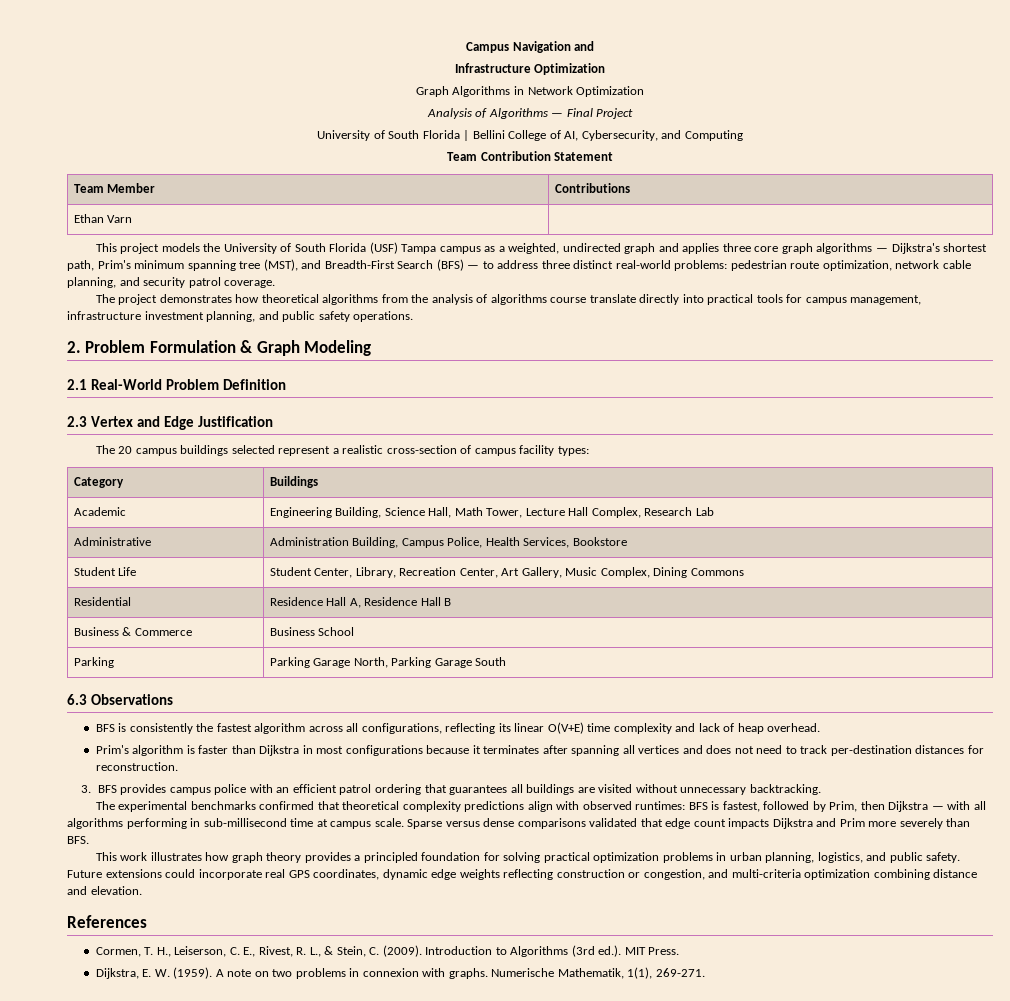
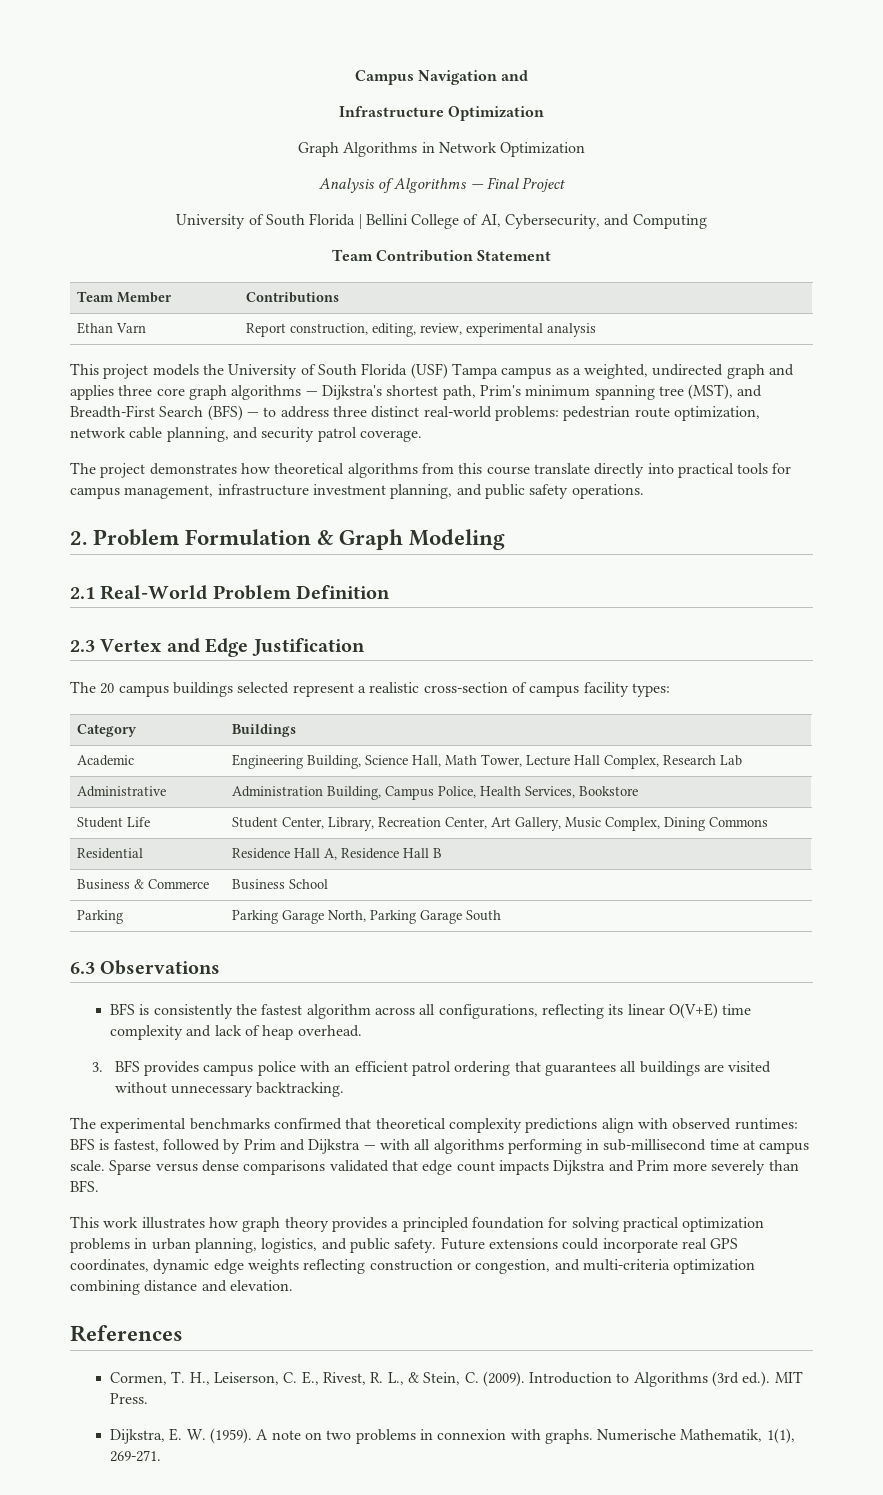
(133, 219) none -> [245,323,596,337] Report construction, editing, review, experimental analysis
[411,294,547,305] the analysis of algorithms -> [458,463,483,474] this
[95,745,984,756] [95,762,178,771] // Prim's algorithm is faster than Dijkstra in most configurations because it terminates after spanning all vertices and does not need to track per-destination distances for reconstruction. -> (362, 1031) none
[829,801,885,812] Prim, then -> [243,1139,305,1151] Prim and

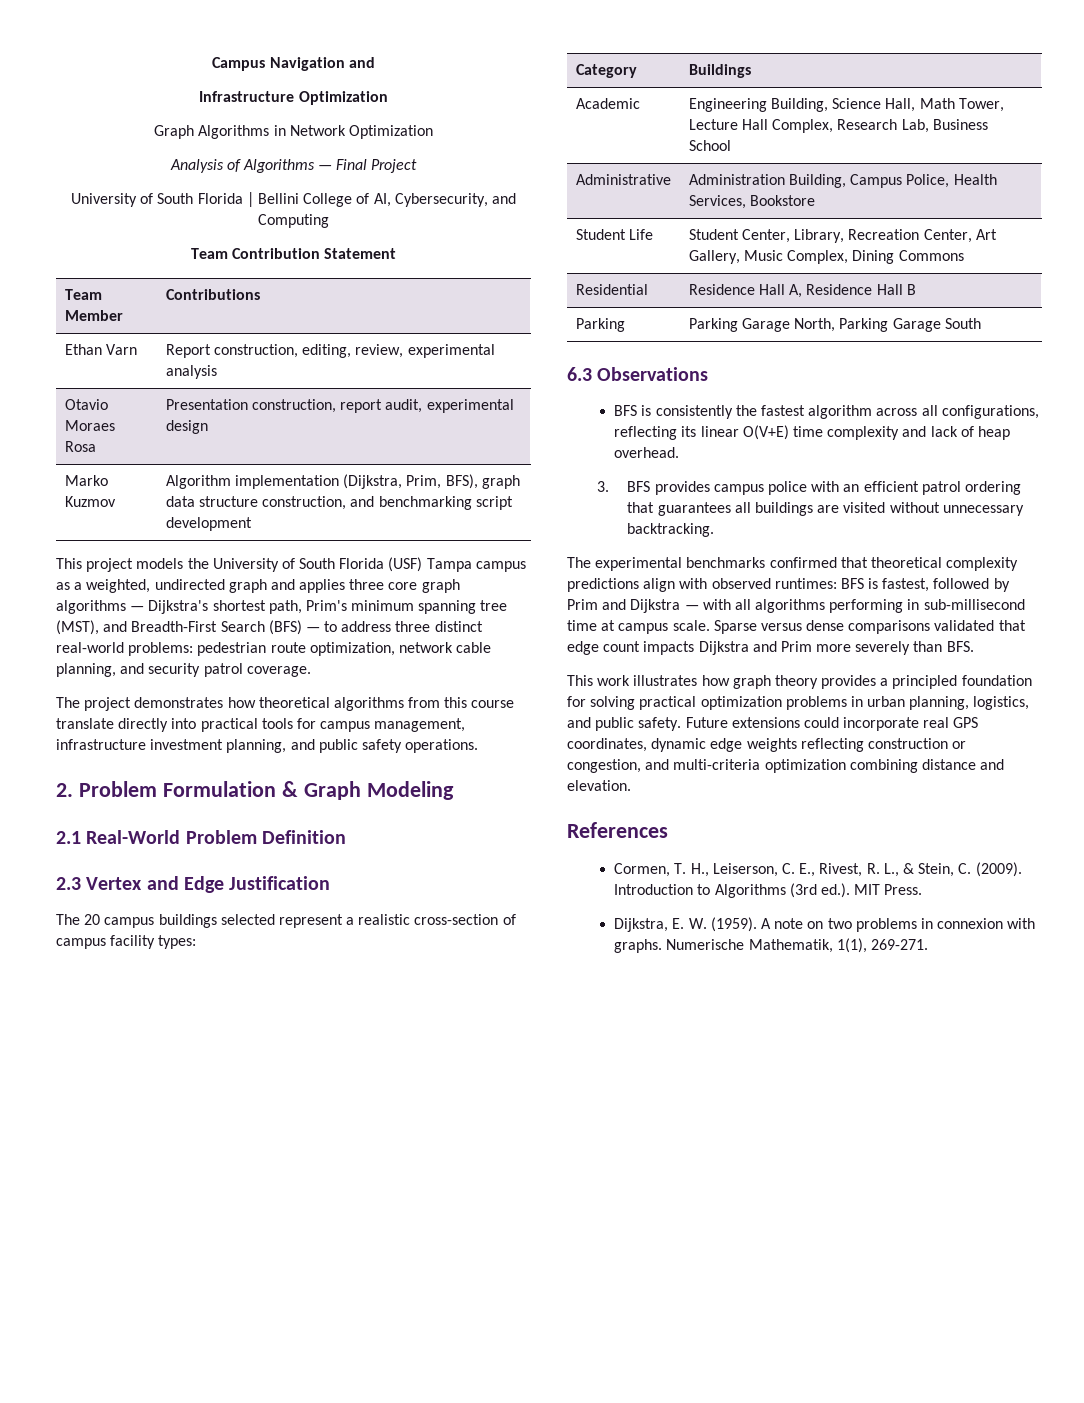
(596, 330) none -> [64,399,108,410] [64,420,115,431] [64,441,96,452] [165,399,514,413] [165,420,208,434] [64,475,108,486] [64,496,116,507] [165,474,520,489] [165,496,513,510] [165,517,252,531] // Otavio Moraes Rosa | Presentation construction, report audit, experimental design // Marko Kuzmov | Algorithm implementation (Dijkstra, Prim, BFS), graph data structure construction, and benchmarking script development
[719,755,742,766] Lab -> [901,119,988,133] [688,140,731,151] Lab, Business School
[76,879,209,890] [231,879,328,890] // Business & Commerce | Business School -> (916, 289) none

